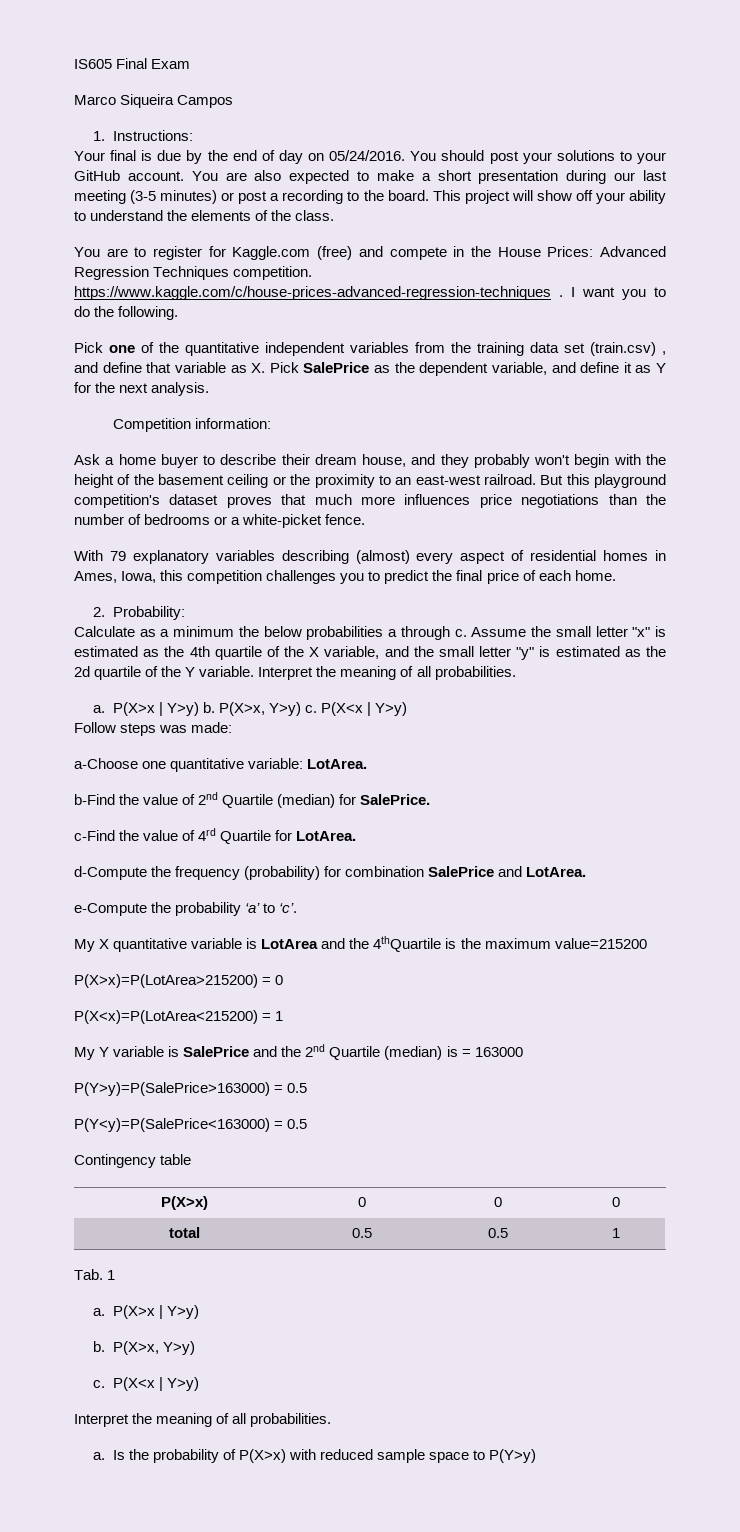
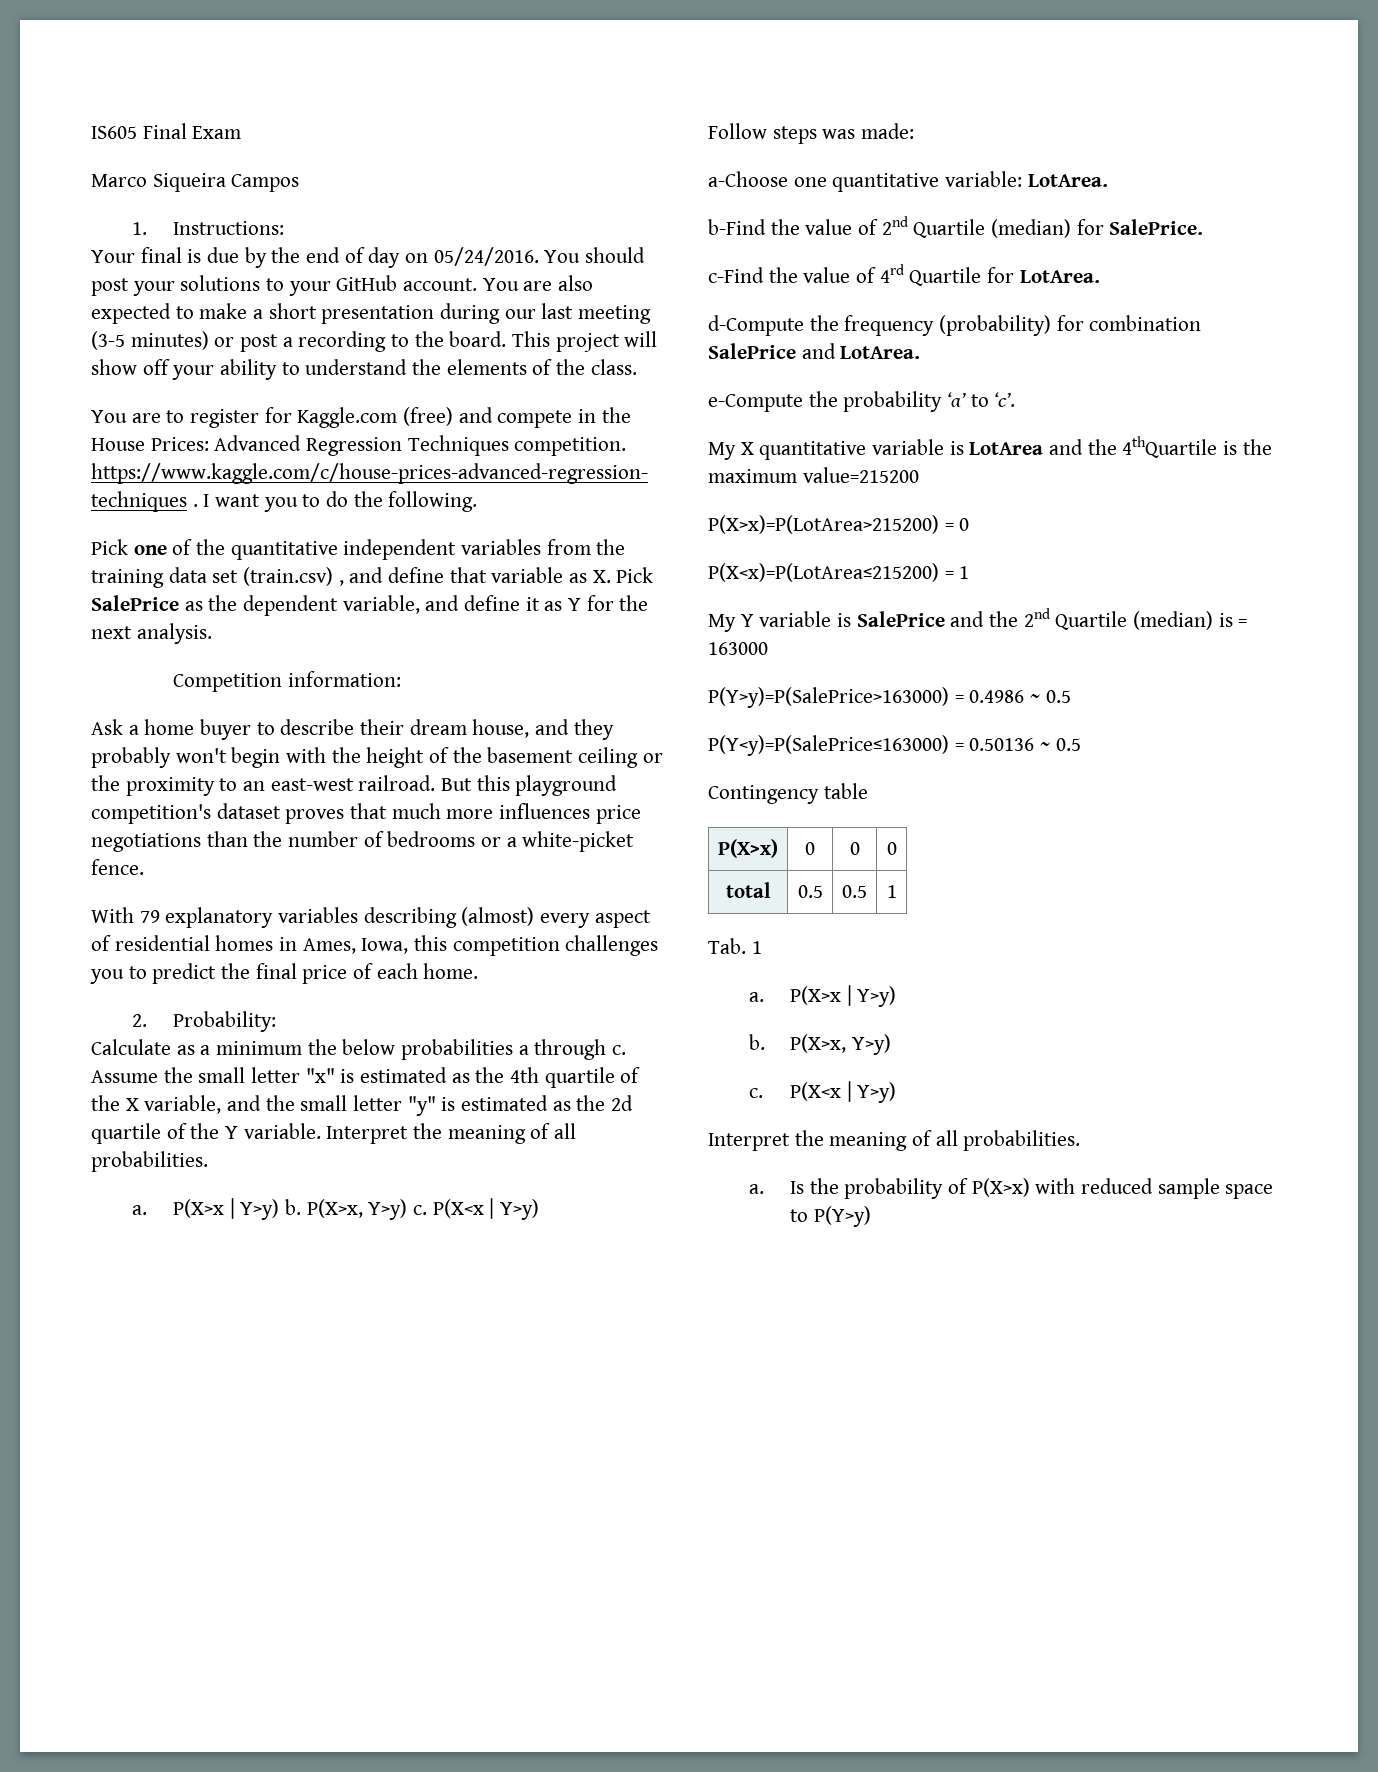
[74,1010,258,1024] P(X<x)=P(LotArea<215200) -> [708,563,939,582] P(X<x)=P(LotArea≤215200)
[287,1083,308,1093] [74,1118,284,1132] 0.5 // P(Y<y)=P(SalePrice<163000) = -> [969,690,1071,703] [708,735,1051,756] 0.4986 ~ 0.5 // P(Y<y)=P(SalePrice≤163000) = 0.50136 ~

